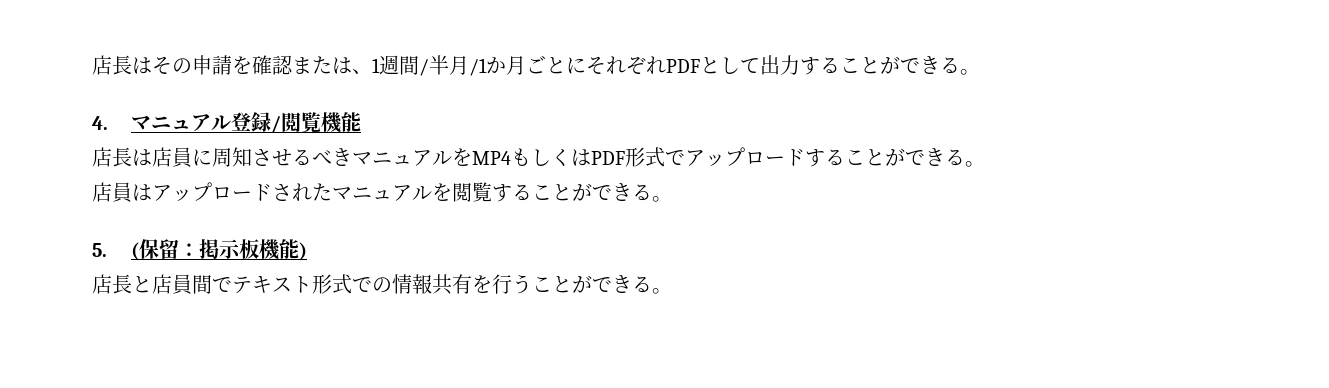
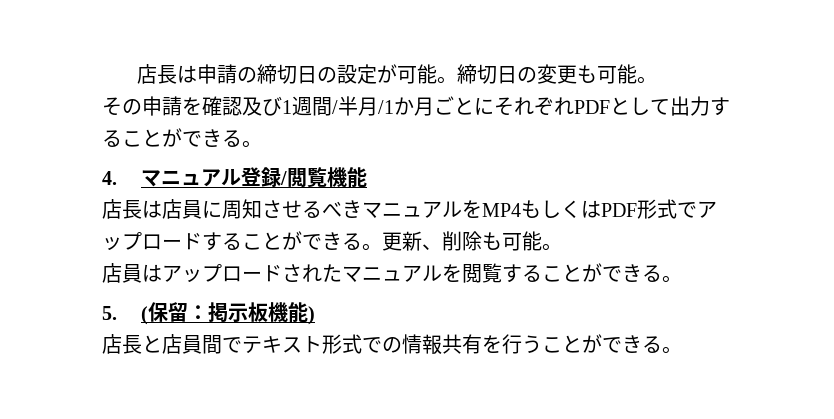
[92,55,152,75] 店長は -> [136,64,657,84] 店長は申請の締切日の設定が可能。締切日の変更も可能。 //
[292,56,372,74] または、 -> [242,96,282,116] 及び
(985, 164) none -> [382,231,562,251] 更新、削除も可能。

